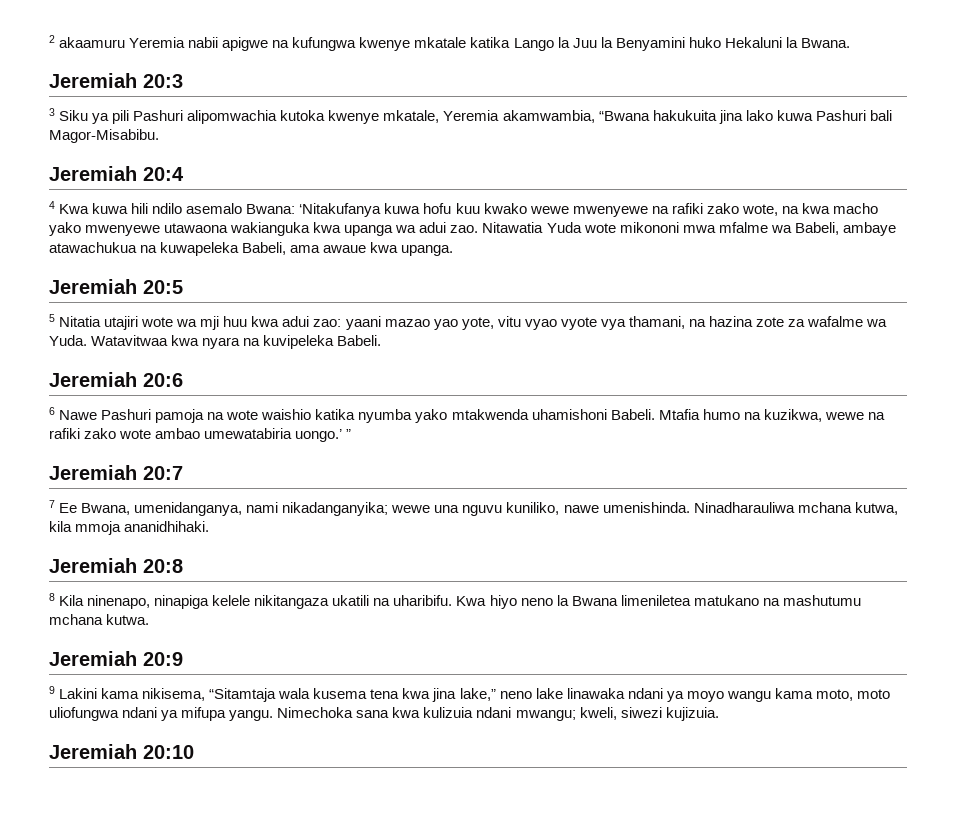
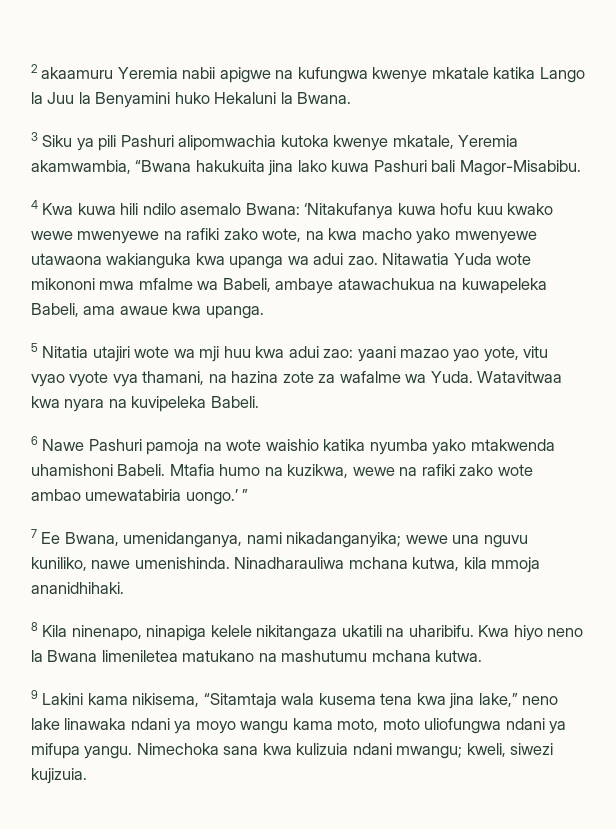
[49,73,183,88] // Jeremiah 20:3 -> (352, 98) none
[49,166,184,181] // Jeremiah 20:4 -> (581, 168) none
[49,279,183,294] // Jeremiah 20:5 -> (264, 312) none
[49,372,183,387] // Jeremiah 20:6 -> (259, 402) none
[49,465,183,480] // Jeremiah 20:7 -> (249, 495) none
[49,558,183,573] // Jeremiah 20:8 -> (124, 588) none
[49,651,183,666] // Jeremiah 20:9 -> (483, 656) none
[49,744,194,759] // Jeremiah 20:10 -> (87, 776) none

